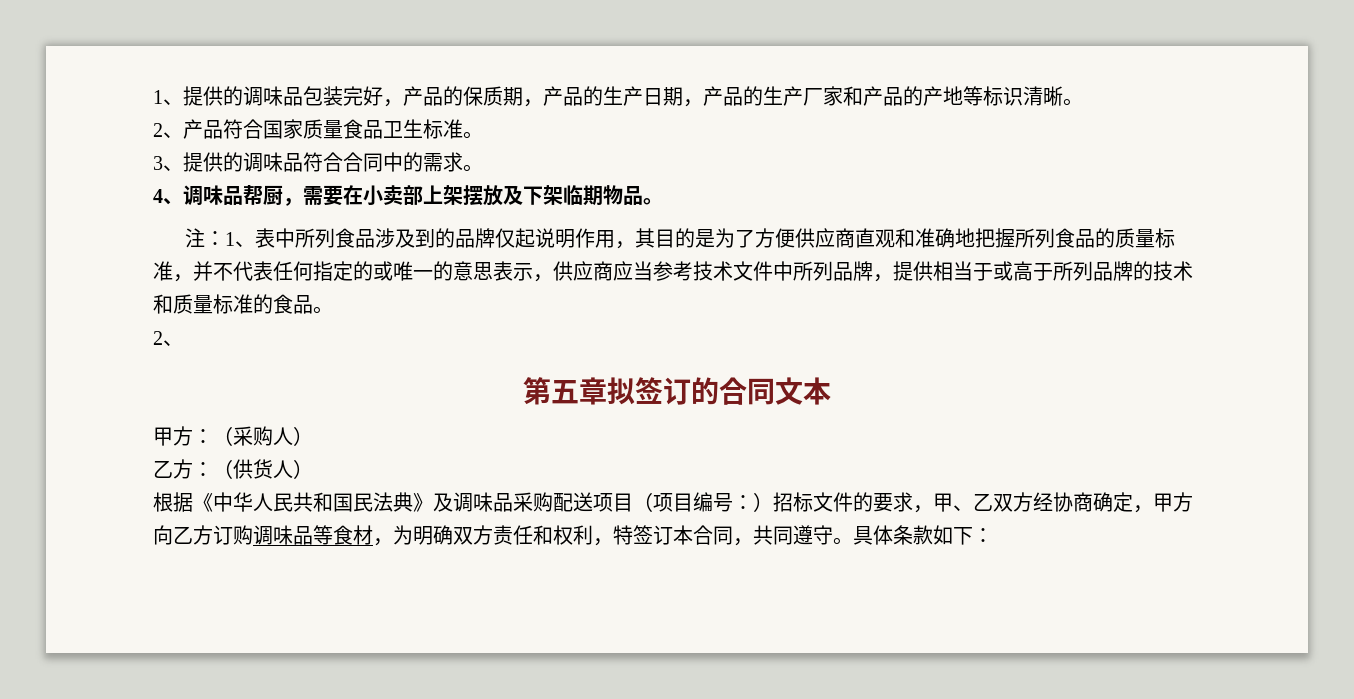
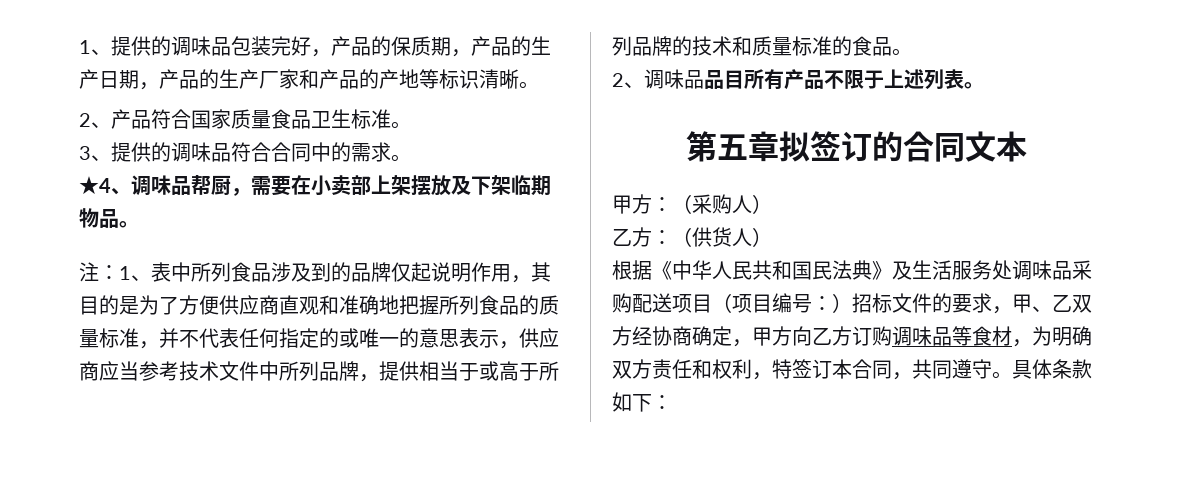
[153,189,163,203] 4 -> [79,176,111,194] ★4
(183, 343) none -> [644,69,984,90] 调味品品目所有产品不限于上述列表。
(453, 502) none -> [912,260,1012,280] 生活服务处

